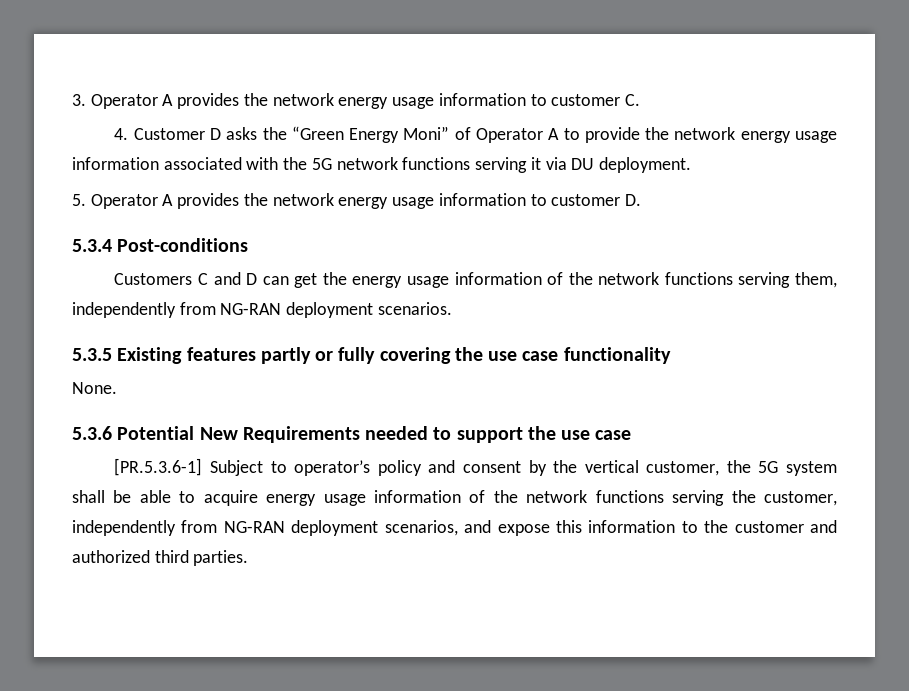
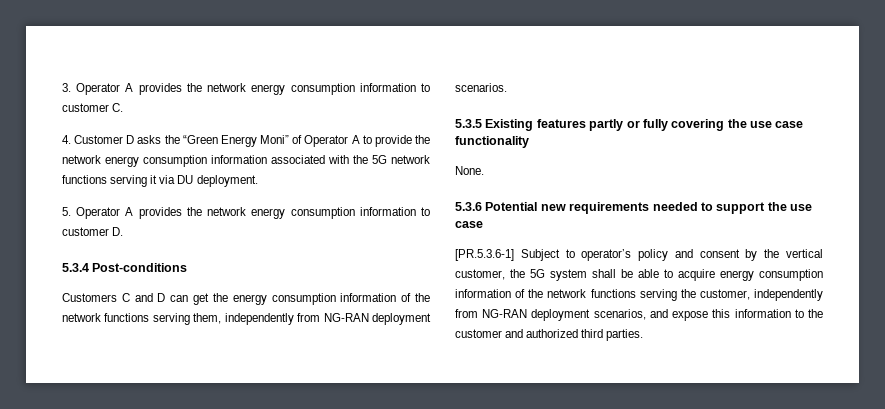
[392,97,435,109] usage -> [290,83,355,95] consumption
[794,131,837,143] usage -> [143,155,207,167] consumption
[392,197,435,209] usage -> [290,207,355,219] consumption
[406,276,449,288] usage -> [271,293,336,305] consumption
[199,426,360,443] New Requirements -> [540,202,650,214] new requirements
[323,494,366,506] usage -> [759,269,823,281] consumption

